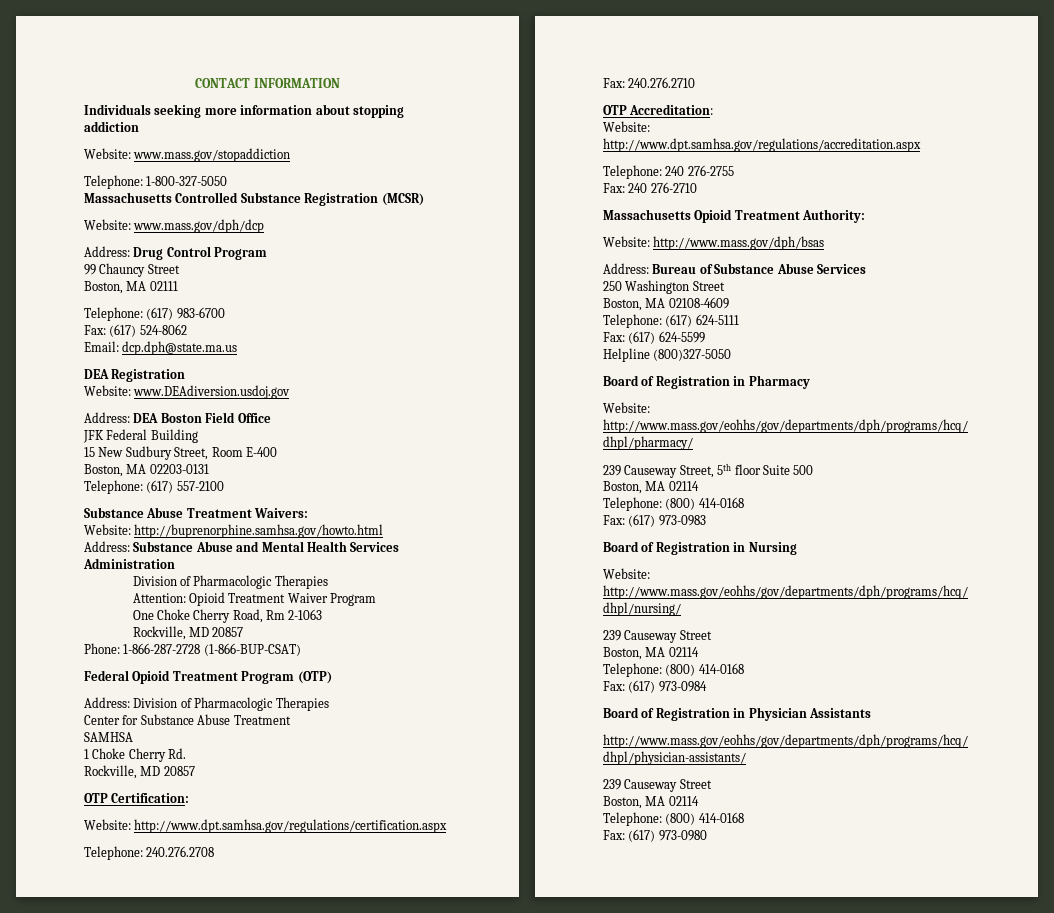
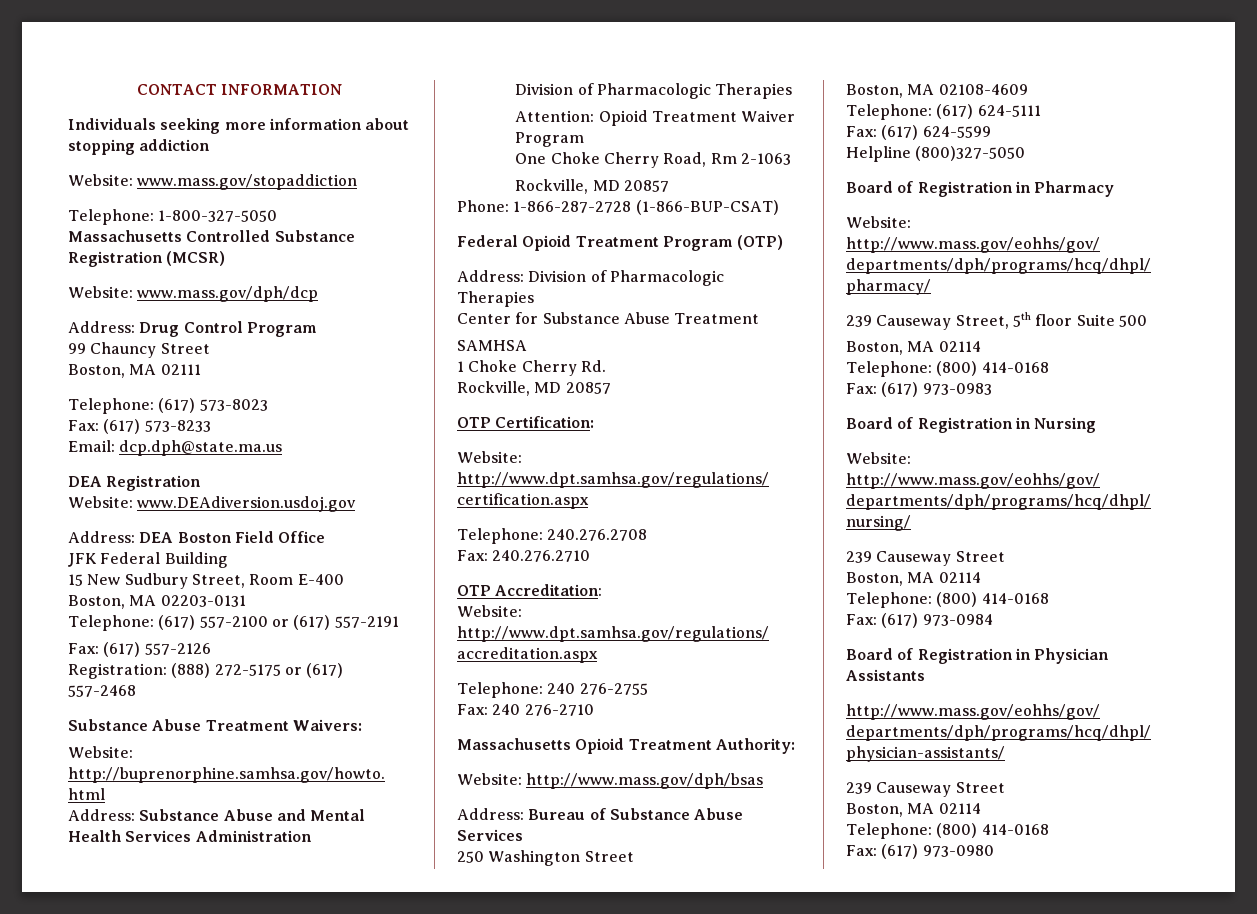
[176,307,225,319] [84,324,187,337] 983-6700 // Fax: (617) 524-8062 -> [199,399,268,411] [68,419,211,434] 573-8023 // Fax: (617) 573-8233
(224, 486) none -> [271,615,399,630] [68,642,211,657] [68,663,344,679] [68,685,136,697] or (617) 557-2191 // Fax: (617) 557-2126 // Registration: (888) 272-5175 or (617) 557-2468

